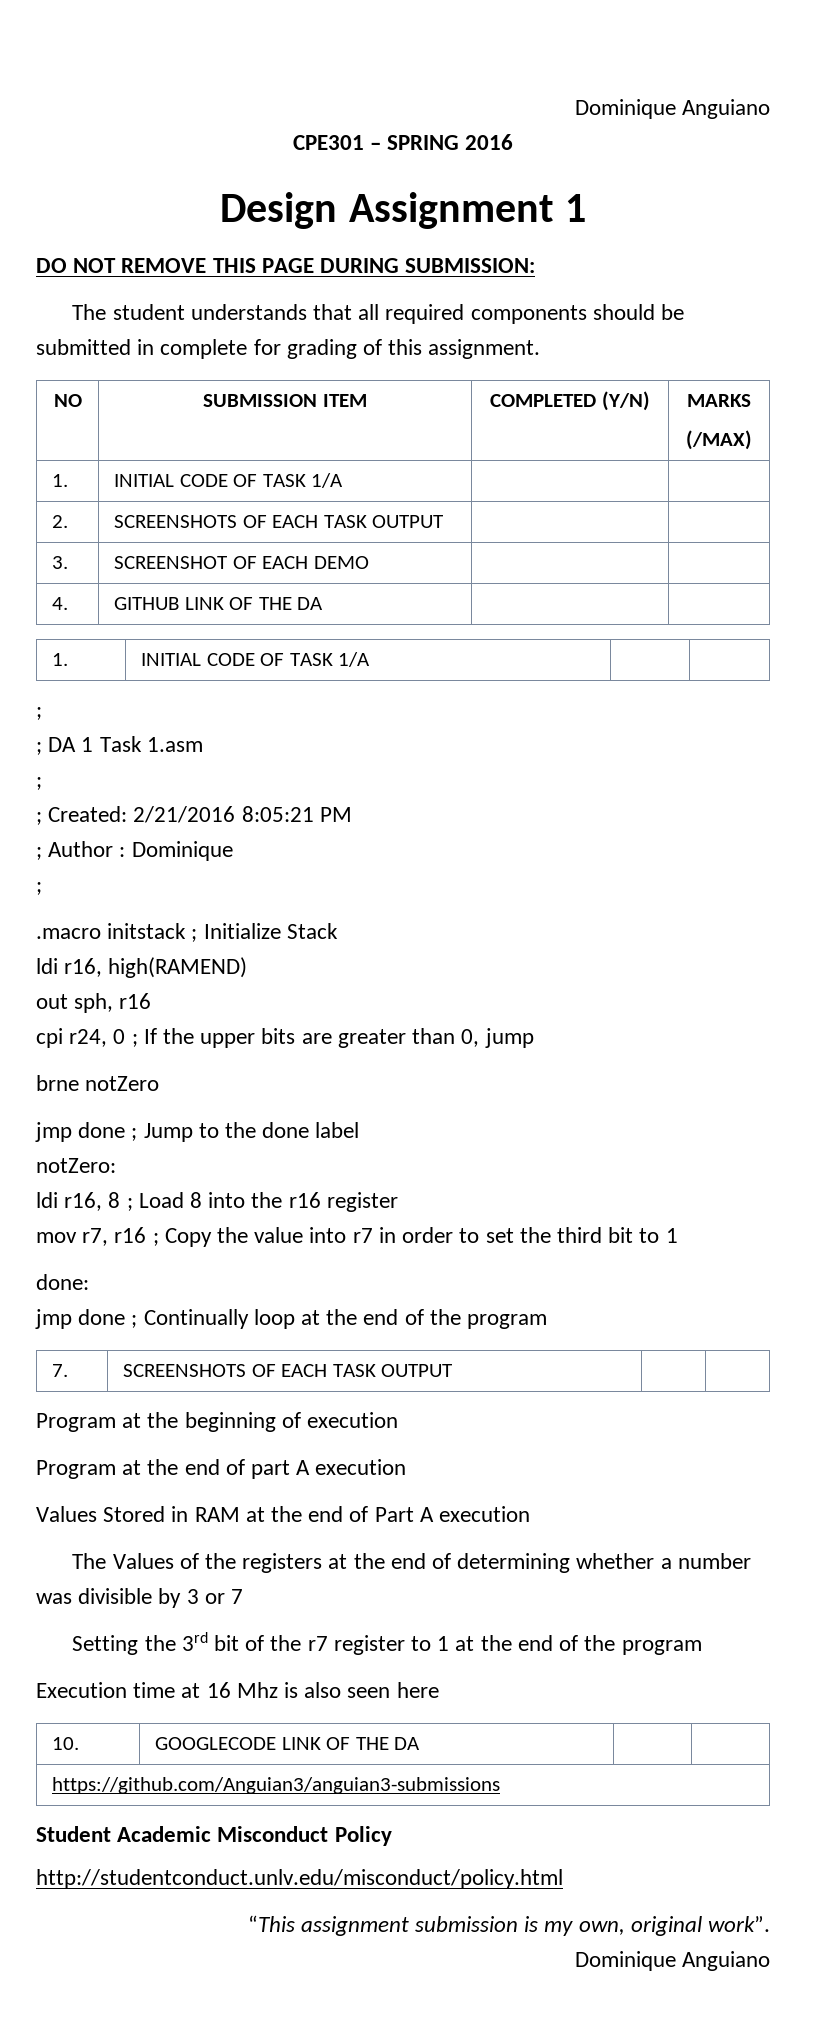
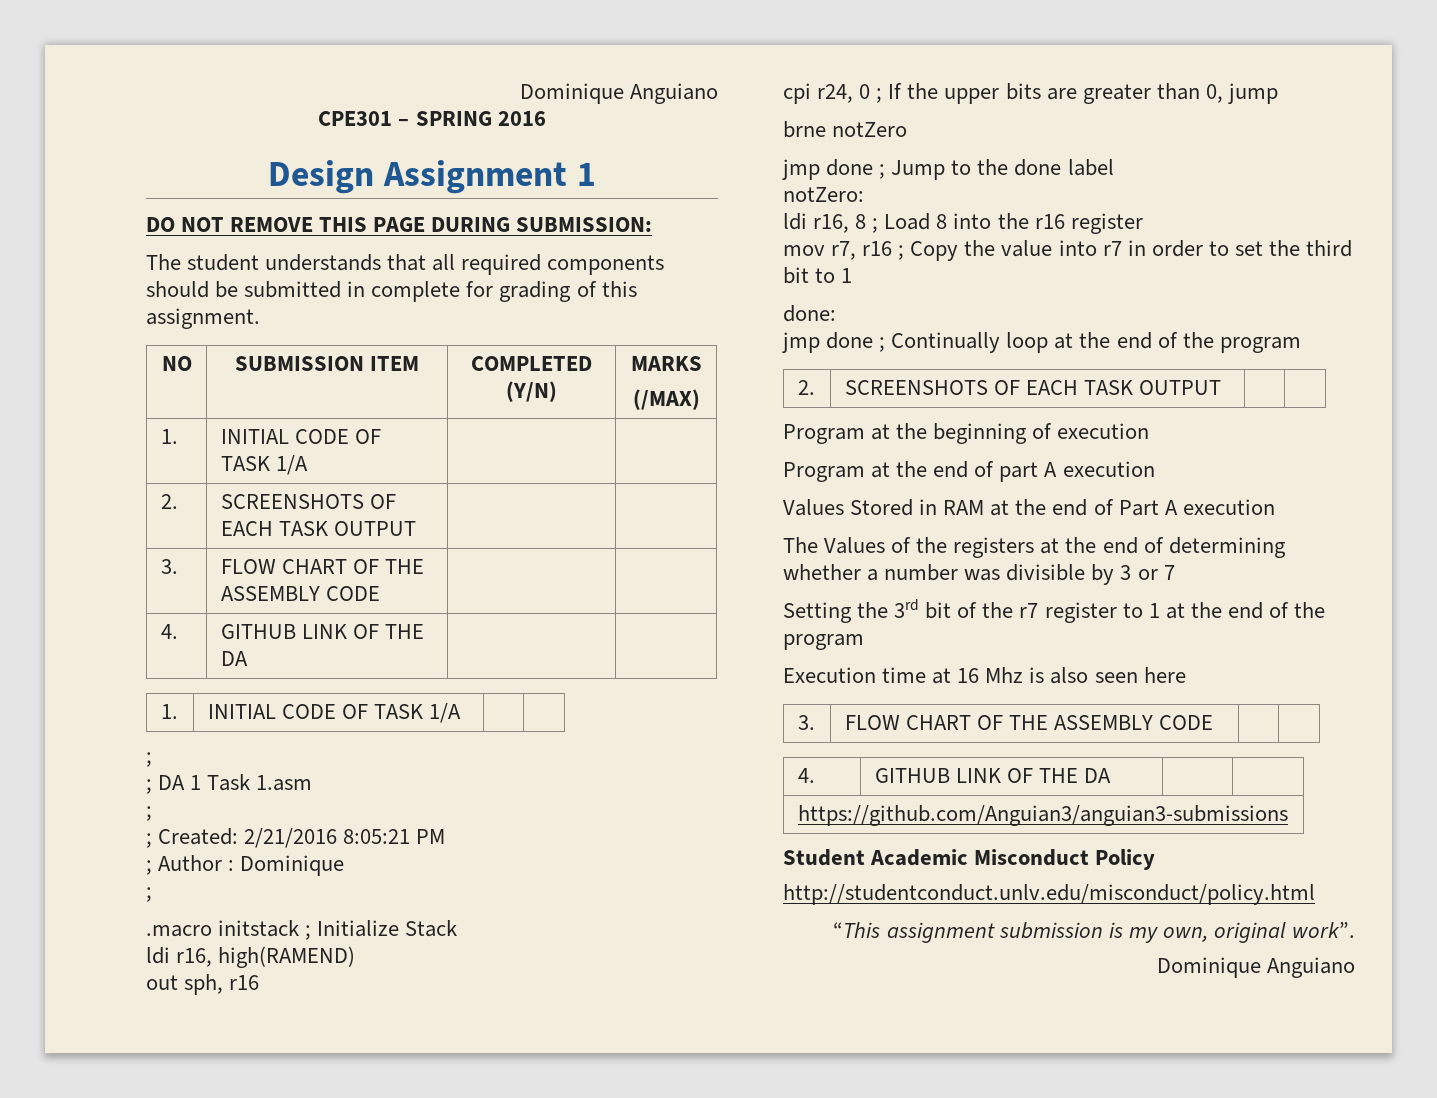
[114,556,369,569] SCREENSHOT OF EACH DEMO -> [220,559,424,574] [220,586,380,601] FLOW CHART OF THE ASSEMBLY CODE
[52,1364,69,1377] 7. -> [797,380,815,395] 2.
[52,1737,80,1750] [155,1737,277,1750] 10. | GOOGLECODE -> [797,715,815,730] [844,715,1214,730] [797,768,815,783] [874,768,950,783] 3. | FLOW CHART OF THE ASSEMBLY CODE | | // 4. | GITHUB

